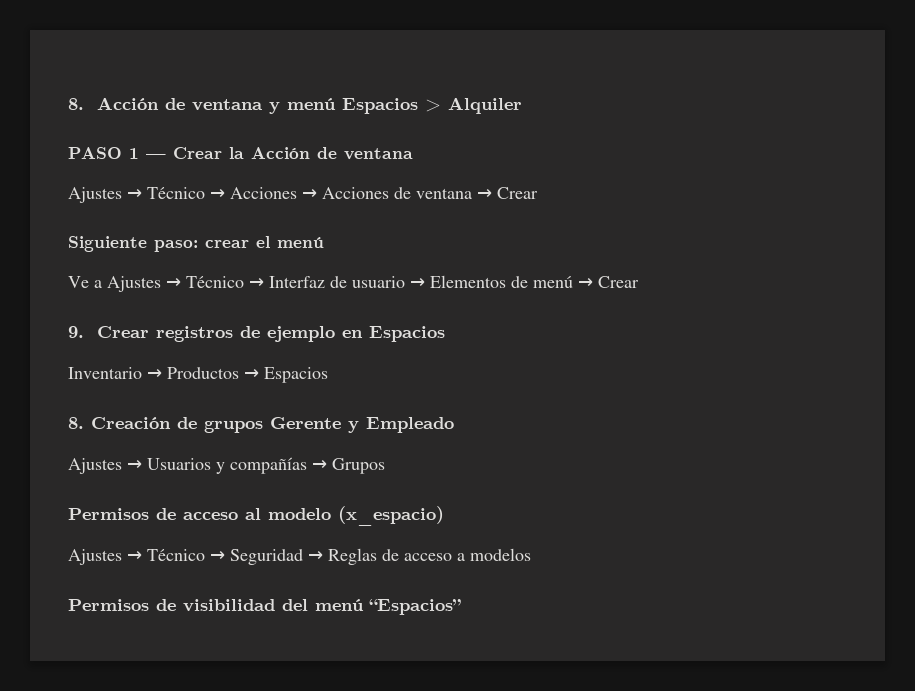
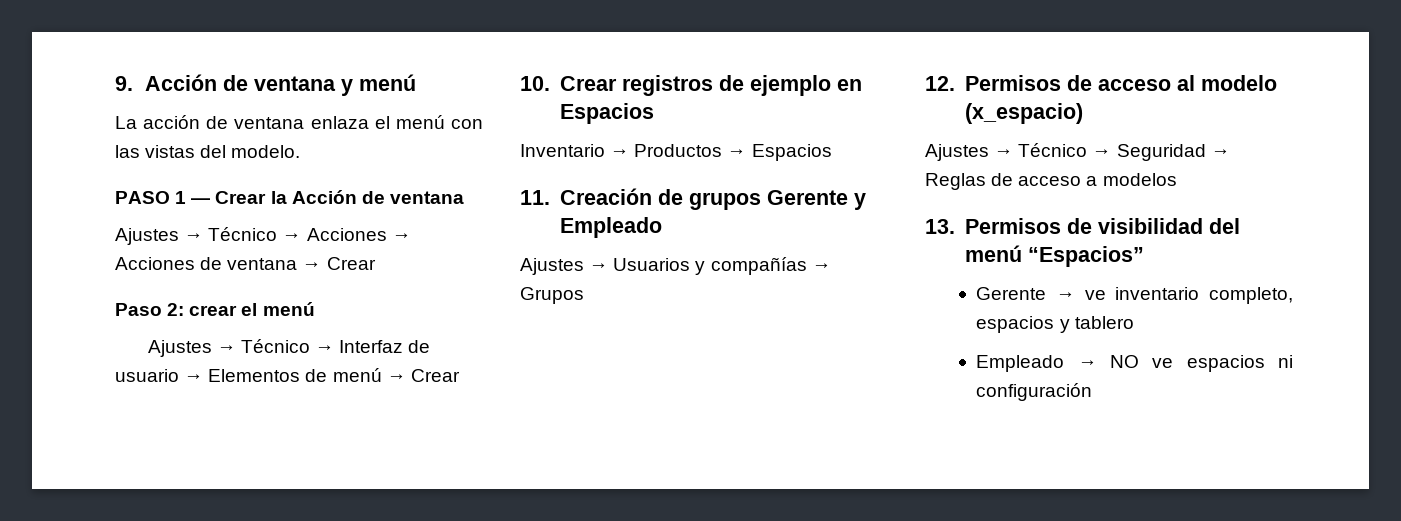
[68,98,84,110] 8. -> [115,76,133,91] 9.
[342,97,523,114] Espacios > Alquiler -> [115,115,484,129] [115,145,301,158] // La acción de ventana enlaza el menú con las vistas del modelo.
[68,236,198,252] Siguiente paso: -> [115,303,185,316] Paso 2:
[68,276,102,288] Ve a -> (315, 309) none
[68,326,84,338] 9. -> [520,76,550,91] 10.
[68,417,84,429] 8. -> [520,190,550,205] 11.
(385, 466) none -> [925,76,955,91] 12.
(531, 554) none -> [925,219,955,234] 13.
(461, 607) none -> [976,287,1293,304] [976,316,1134,333] [976,355,1293,372] [976,383,1093,401] // Gerente → ve inventario completo, espacios y tablero // Empleado → NO ve espacios ni configuración

